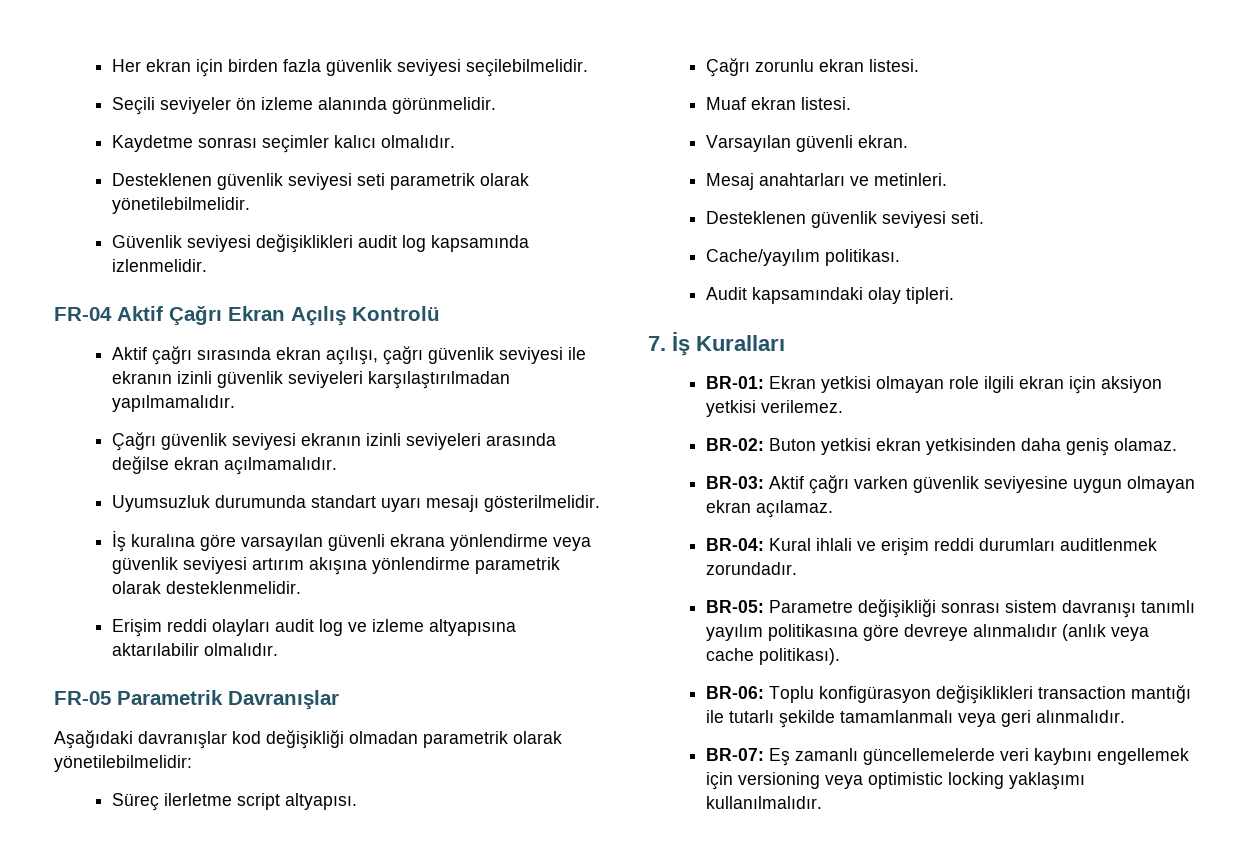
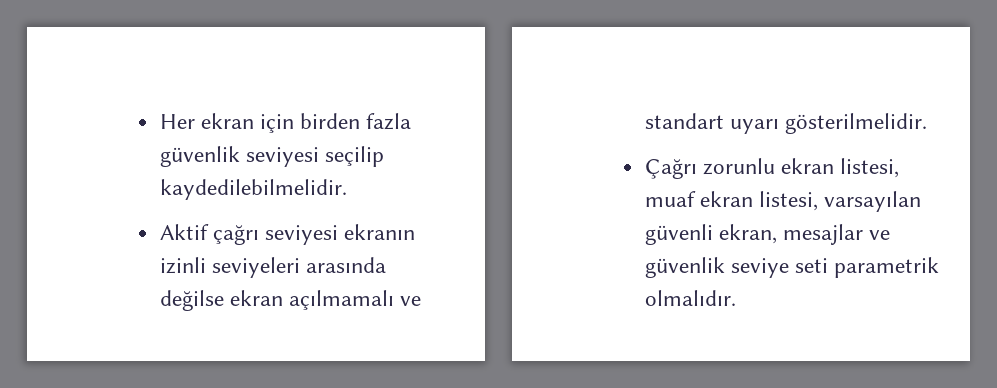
[466,59,589,77] [112,97,497,115] [112,135,456,153] [112,173,530,190] [112,197,251,214] [112,234,530,253] [112,259,208,272] [54,306,440,326] [112,346,587,365] [112,371,511,389] [112,395,236,412] [112,432,228,451] seçilebilmelidir. // Seçili seviyeler ön izleme alanında görünmelidir. // Kaydetme sonrası seçimler kalıcı olmalıdır. // Desteklenen güvenlik seviyesi seti parametrik olarak yönetilebilmelidir. // Güvenlik seviyesi değişiklikleri audit log kapsamında izlenmelidir. // FR-04 Aktif Çağrı Ekran Açılış Kontrolü // Aktif çağrı sırasında ekran açılışı, çağrı güvenlik seviyesi ile ekranın izinli güvenlik seviyeleri karşılaştırılmadan yapılmamalıdır. // Çağrı güvenlik -> [324,146,384,167] [159,179,347,200] [159,224,259,245] seçilip kaydedilebilmelidir. // Aktif çağrı
[224,457,338,475] [112,495,307,512] açılmamalıdır. // Uyumsuzluk durumunda -> [288,290,422,310] açılmamalı ve
[426,495,480,512] mesajı -> (779, 126) none
[112,530,592,552] [112,557,561,575] [112,581,302,594] [112,619,517,637] [112,643,279,656] [54,690,339,710] [54,730,562,749] [54,755,192,772] [112,793,358,811] [706,58,920,77] [706,97,852,110] [706,135,909,152] [706,173,948,190] [706,211,985,228] [706,249,901,266] [706,287,955,304] [648,331,785,356] [706,376,1163,394] [706,400,844,417] [706,438,1178,456] [706,475,1196,494] [706,500,834,518] [706,538,1158,556] [706,562,798,575] [706,599,1196,618] [706,624,1150,641] [706,648,841,665] [706,685,1192,704] [706,710,1126,728] [706,748,1190,766] [706,772,1086,790] [706,796,823,809] İş kuralına göre varsayılan güvenli ekrana yönlendirme veya güvenlik seviyesi artırım akışına yönlendirme parametrik olarak desteklenmelidir. // Erişim reddi olayları audit log ve izleme altyapısına aktarılabilir olmalıdır. // FR-05 Parametrik Davranışlar // Aşağıdaki davranışlar kod değişikliği olmadan parametrik olarak yönetilebilmelidir: // Süreç ilerletme script altyapısı. // Çağrı zorunlu ekran listesi. // Muaf ekran listesi. // Varsayılan güvenli ekran. // Mesaj anahtarları ve metinleri. // Desteklenen güvenlik seviyesi seti. // Cache/yayılım politikası. // Audit kapsamındaki olay tipleri. // 7. İş Kuralları // BR-01: Ekran yetkisi olmayan role ilgili ekran için aksiyon yetkisi verilemez. // BR-02: Buton yetkisi ekran yetkisinden daha geniş olamaz. // BR-03: Aktif çağrı varken güvenlik seviyesine uygun olmayan ekran açılamaz. // BR-04: Kural ihlali ve erişim reddi durumları auditlenmek zorundadır. // BR-05: Parametre değişikliği sonrası sistem davranışı tanımlı yayılım politikasına göre devreye alınmalıdır (anlık veya cache politikası). // BR-06: Toplu konfigürasyon değişiklikleri transaction mantığı ile tutarlı şekilde tamamlanmalı veya geri alınmalıdır. // BR-07: Eş zamanlı güncellemelerde veri kaybını engellemek için versioning veya optimistic locking yaklaşımı kullanılmalıdır. -> [644,158,900,179] [644,191,922,212] [644,224,891,245] [644,257,940,278] [644,290,736,306] Çağrı zorunlu ekran listesi, muaf ekran listesi, varsayılan güvenli ekran, mesajlar ve güvenlik seviye seti parametrik olmalıdır.

